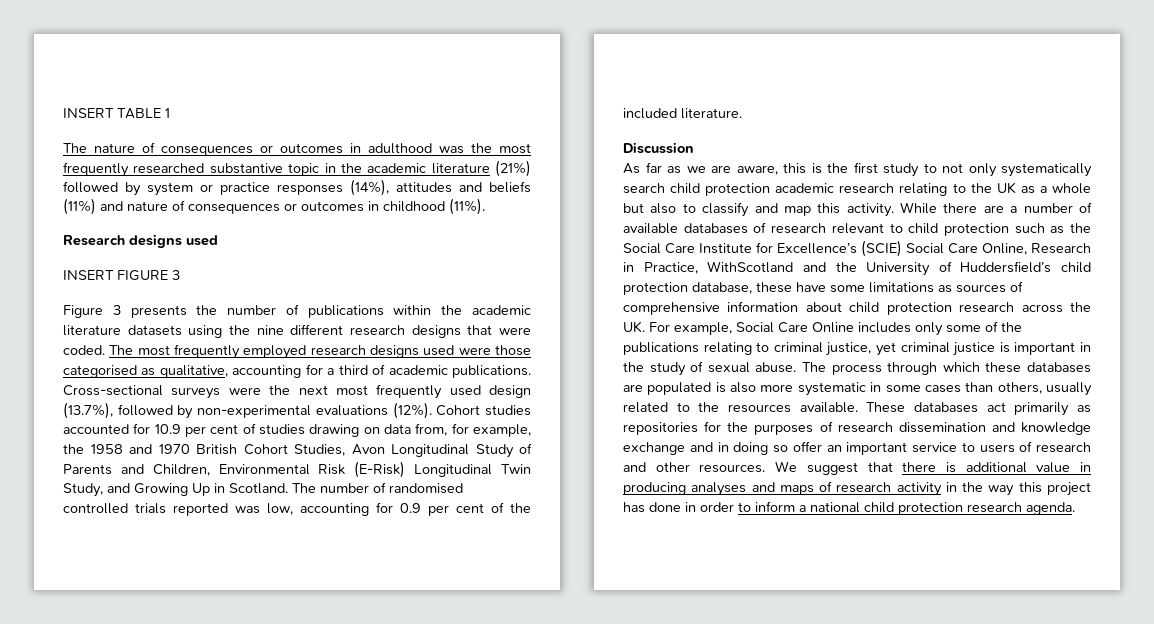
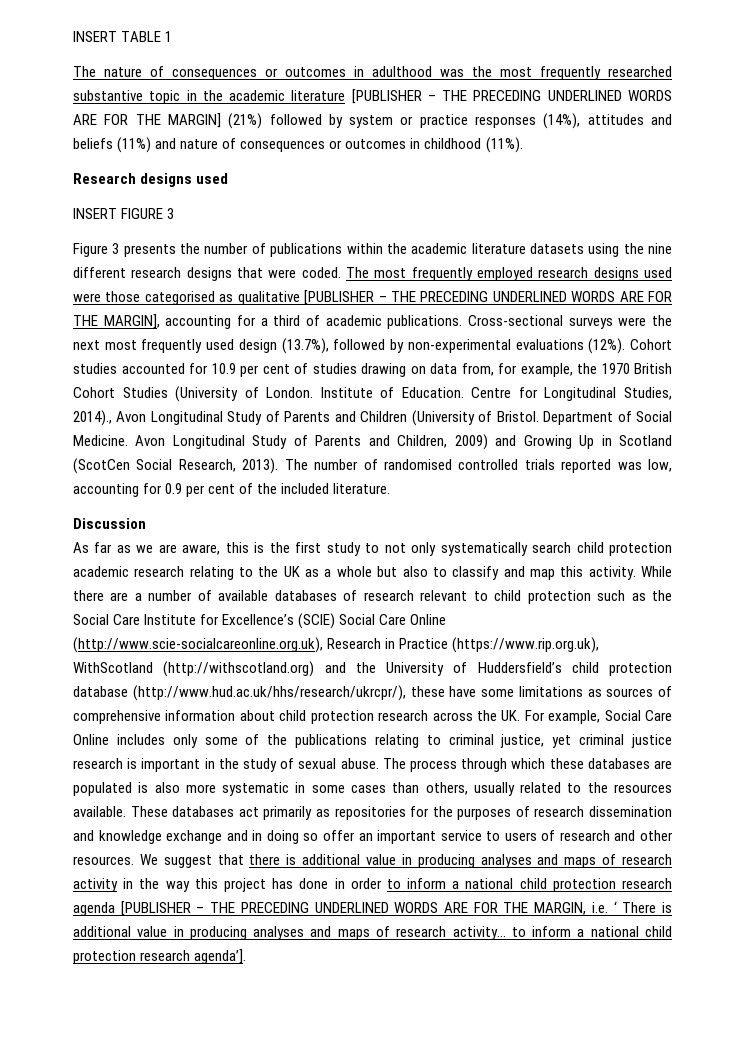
(490, 168) none -> [351,89,672,104] [73,113,221,128] [PUBLISHER – THE PRECEDING UNDERLINED WORDS ARE FOR THE MARGIN]
[159,365,228,378] qualitative, -> [237,290,672,305] [73,314,160,329] qualitative [PUBLISHER – THE PRECEDING UNDERLINED WORDS ARE FOR THE MARGIN],
[90,444,152,454] 1958 and -> (597, 368) none
[294,444,345,456] Studies, -> [122,386,672,402] [73,410,672,426] [73,435,128,446] Studies (University of London. Institute of Education. Centre for Longitudinal Studies, 2014)., Avon Longitudinal Study of Parents and Children (University of Bristol. Department of Social Medicine.
[218,461,531,478] [63,483,288,497] Environmental Risk (E-Risk) Longitudinal Twin Study, and Growing Up in Scotland. -> [454,434,672,450] [73,458,279,474] 2009) and Growing Up in Scotland (ScotCen Social Research, 2013).
[982,243,1091,255] [623,261,794,274] Online, Research in Practice, WithScotland -> [410,614,447,625] [73,637,600,653] [73,661,315,677] Online (http://www.scie-socialcareonline.org.uk), Research in Practice (https://www.rip.org.uk), WithScotland (http://withscotland.org)
[692,282,752,294] database, -> [73,685,406,701] database (http://www.hud.ac.uk/hhs/research/ukrcpr/),
(996, 349) none -> [73,758,123,769] research
[1026,502,1075,515] agenda. -> [73,901,672,916] [73,926,672,940] [73,949,247,964] agenda [PUBLISHER – THE PRECEDING UNDERLINED WORDS ARE FOR THE MARGIN, i.e. ‘ There is additional value in producing analyses and maps of research activity... to inform a national child protection research agenda’].

